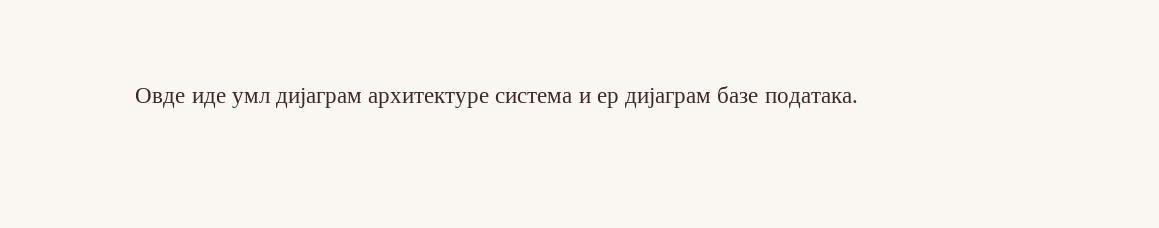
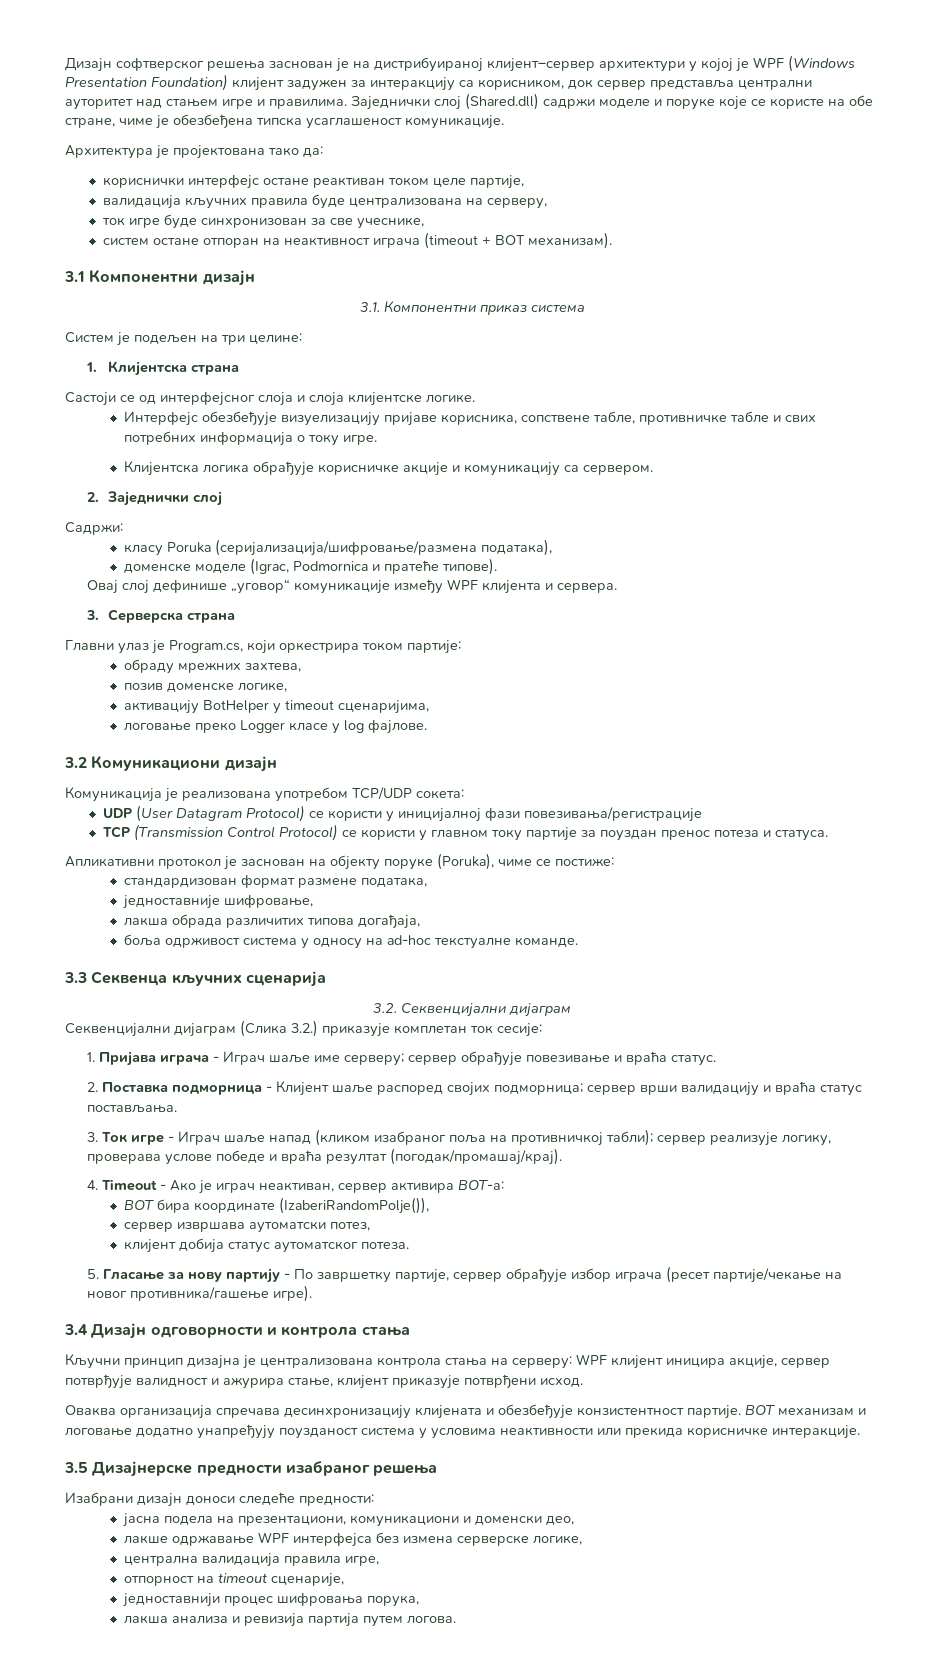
[135,86,858,108] Овде иде умл дијаграм архитектуре система и ер дијаграм базе података. -> [65,55,855,72] [65,74,812,91] [65,93,873,110] [65,114,504,129] [65,145,323,159] [102,174,524,189] [102,194,547,209] [101,214,424,229] [102,232,612,249] [64,269,255,286] [359,301,585,315] [65,332,302,346] [85,361,240,376] [65,391,475,406] [124,411,817,426] [124,431,378,446] [124,461,654,476] [86,491,223,506] [65,522,123,535] [124,539,553,556] [124,558,498,575] [86,579,617,594] [85,609,236,623] [65,639,461,654] [124,659,302,674] [124,682,288,692] [124,700,430,714] [123,719,428,734] [64,755,277,772] [65,787,464,802] [102,805,702,822] [102,824,828,841] [65,853,614,870] [124,874,428,888] [123,894,314,909] [123,914,421,929] [124,934,579,949] [64,971,326,987] [373,1003,571,1017] [65,1020,542,1037] [86,1051,716,1066] [86,1081,862,1096] [86,1105,177,1113] [86,1129,831,1146] [86,1148,562,1165] [86,1179,504,1194] [124,1197,430,1214] [124,1221,371,1233] [124,1238,410,1253] [86,1266,842,1283] [86,1285,312,1302] [64,1323,410,1339] [65,1354,830,1369] [65,1374,583,1389] [65,1404,866,1419] [64,1424,860,1439] [64,1461,438,1477] [65,1492,374,1507] [123,1513,575,1527] [123,1532,583,1547] [124,1553,380,1567] [124,1573,345,1587] [123,1592,420,1607] [123,1613,457,1627] Дизајн софтверског решења заснован је на дистрибуираној клијент–сервер архитектури у којој је WPF (Windows Presentation Foundation) клијент задужен за интеракцију са корисником, док сервер представља централни ауторитет над стањем игре и правилима. Заједнички слој (Shared.dll) садржи моделе и поруке које се користе на обе стране, чиме је обезбеђена типска усаглашеност комуникације. // Архитектура је пројектована тако да: // кориснички интерфејс остане реактиван током целе партије, // валидација кључних правила буде централизована на серверу, // ток игре буде синхронизован за све учеснике, // систем остане отпоран на неактивност играча (timeout + BOT механизам). // 3.1 Компонентни дизајн // 3.1. Компонентни приказ система // Систем је подељен на три целине: // 1. Клијентска страна // Састоји се од интерфејсног слоја и слоја клијентске логике. // Интерфејс обезбеђује визуелизацију пријаве корисника, сопствене табле, противничке табле и свих потребних информација о току игре. // Клијентска логика обрађује корисничке акције и комуникацију са сервером. // 2. Заједнички слој // Садржи: // класу Poruka (серијализација/шифровање/размена података), // доменске моделе (Igrac, Podmornica и пратеће типове). // Овај слој дефинише „уговор“ комуникације између WPF клијента и сервера. // 3. Серверска страна // Главни улаз је Program.cs, који оркестрира током партије: // обраду мрежних захтева, // позив доменске логике, // активацију BotHelper у timeout сценаријима, // логовање преко Logger класе у log фајлове. // 3.2 Комуникациони дизајн // Комуникација је реализована употребом TCP/UDP сокета: // UDP (User Datagram Protocol) се користи у иницијалној фази повезивања/регистрације // TCP (Transmission Control Protocol) се користи у главном току партије за поуздан пренос потеза и статуса. // Апликативни протокол је заснован на објекту поруке (Poruka), чиме се постиже: // стандардизован формат размене података, // једноставније шифровање, // лакша обрада различитих типова догађаја, // боља одрживост система у односу на ad-hoc текстуалне команде. // 3.3 Секвенца кључних сценарија // 3.2. Секвенцијални дијаграм // Секвенцијални дијаграм (Слика 3.2.) приказује комплетан ток сесије: // 1. Пријава играча - Играч шаље име серверу; сервер обрађује повезивање и враћа статус. // 2. Поставка подморница - Клијент шаље распоред својих подморница; сервер врши валидацију и враћа статус постављања. // 3. Ток игре - Играч шаље напад (кликом изабраног поља на противничкој табли); сервер реализује логику, проверава услове победе и враћа резултат (погодак/промашај/крај). // 4. Timeout - Ако је играч неактиван, сервер активира BOT-а: // BOT бира координате (IzaberiRandomPolje()), // сервер извршава аутоматски потез, // клијент добија статус аутоматског потеза. // 5. Гласање за нову партију - По завршетку партије, сервер обрађује избор играча (ресет партије/чекање на новог противника/гашење игре). // 3.4 Дизајн одговорности и контрола стања // Кључни принцип дизајна је централизована контрола стања на серверу: WPF клијент иницира акције, сервер потврђује валидност и ажурира стање, клијент приказује потврђени исход. // Оваква организација спречава десинхронизацију клијената и обезбеђује конзистентност партије. BOT механизам и логовање додатно унапређују поузданост система у условима неактивности или прекида корисничке интеракције. // 3.5 Дизајнерске предности изабраног решења // Изабрани дизајн доноси следеће предности: // јасна подела на презентациони, комуникациони и доменски део, // лакше одржавање WPF интерфејса без измена серверске логике, // централна валидација правила игре, // отпорност на timeout сценарије, // једноставнији процес шифровања порука, // лакша анализа и ревизија партија путем логова.

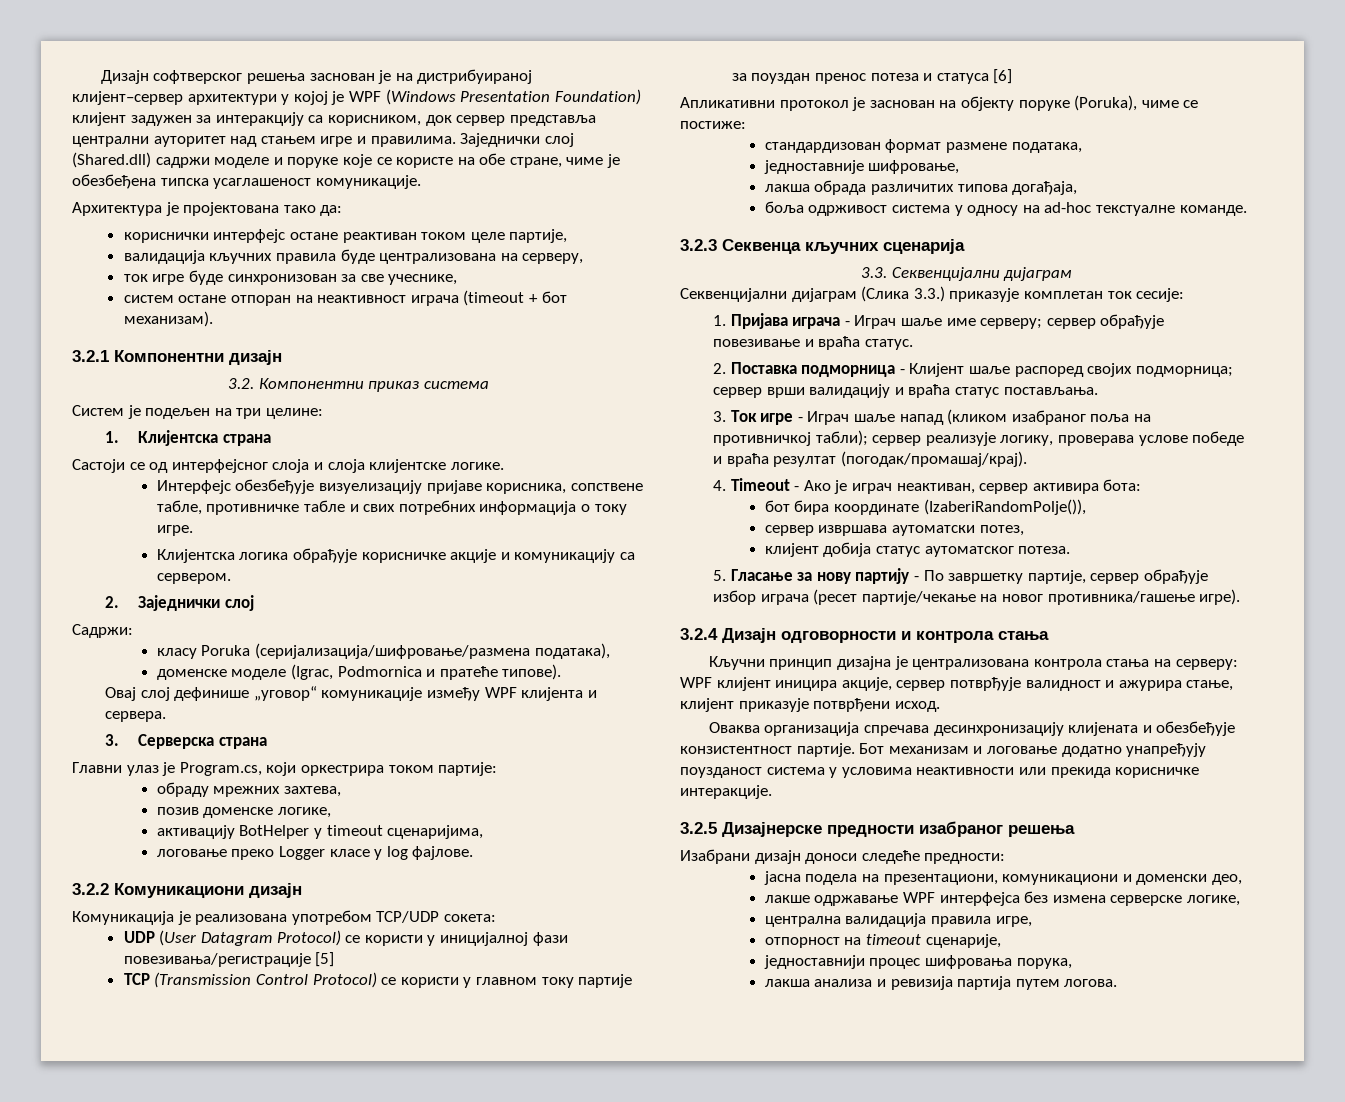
[494,235,525,245] BOT -> [541,291,567,303] бот
[64,271,85,282] 3.1 -> [72,350,109,362] 3.2.1
[359,302,380,312] 3.1. -> [228,378,255,389] 3.2.
[64,757,87,768] 3.2 -> [72,883,109,895] 3.2.2
(702, 814) none -> [315,952,335,967] [5]
[774,830,828,841] статуса. -> [936,69,1013,84] статуса [6]
[64,972,87,983] 3.3 -> [680,239,717,251] 3.2.3
[373,1003,397,1013] 3.2. -> [860,267,887,278] 3.3.
[291,1020,318,1037] 3.2.) -> [913,286,945,302] 3.3.)
[457,1180,504,1190] [124,1200,155,1210] BOT-а: // BOT -> [1103,479,1142,491] [764,500,790,512] бота: // бот
[64,1324,88,1335] 3.4 -> [680,628,718,640] 3.2.4
[745,1405,775,1415] BOT -> [859,743,885,754] Бот
[64,1462,88,1473] 3.5 -> [680,822,717,834] 3.2.5

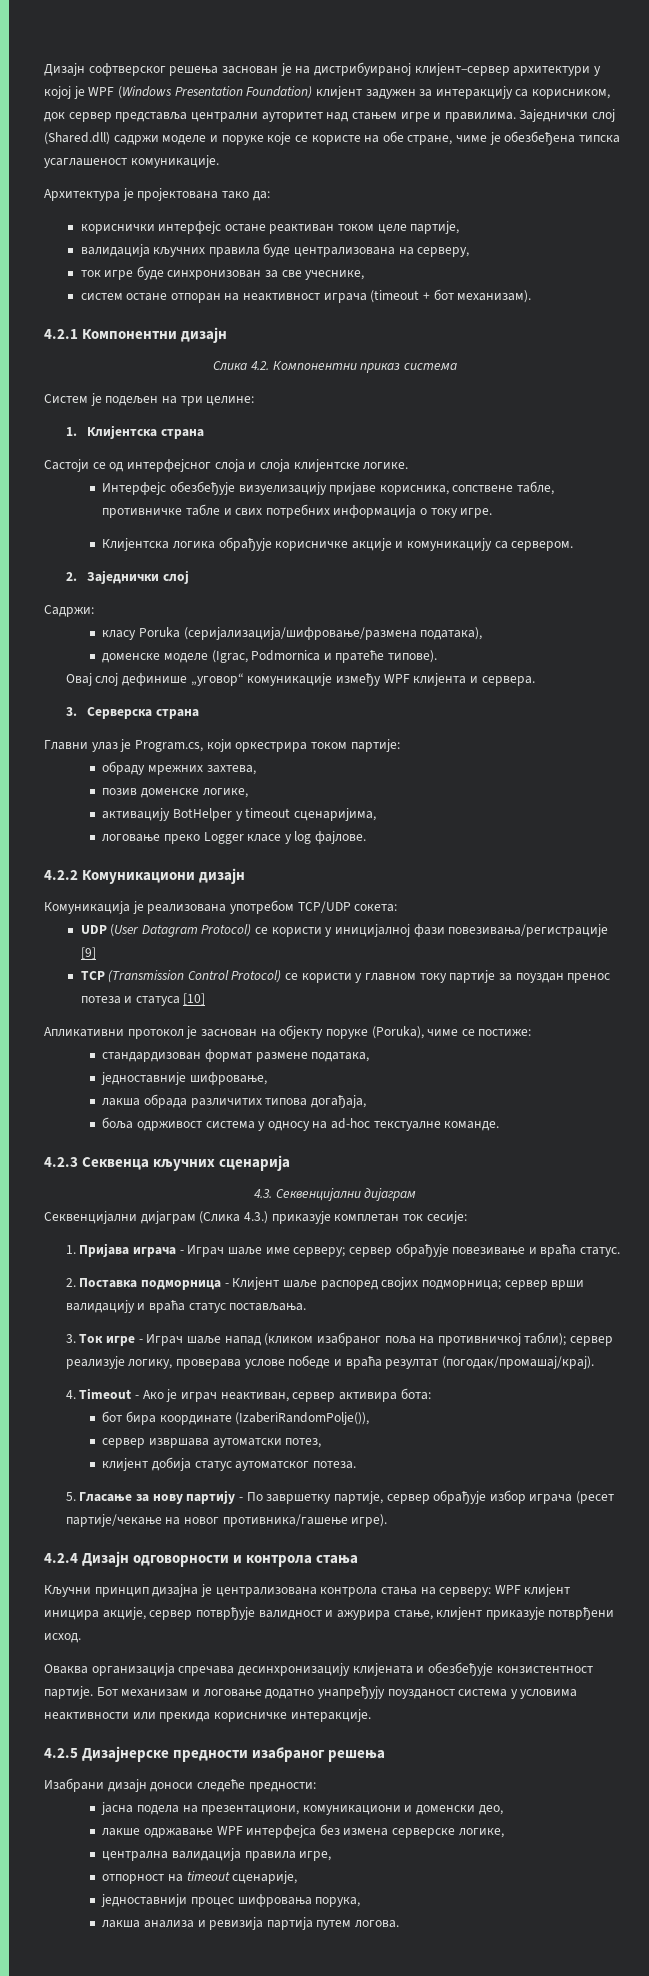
[72,350,109,362] 3.2.1 -> [44,329,78,339] 4.2.1
[228,378,255,389] 3.2. -> [213,361,269,371] Слика 4.2.
[72,883,109,895] 3.2.2 -> [44,870,78,880] 4.2.2
[315,952,335,967] [5] -> [80,947,96,959] [9]
[993,69,1013,84] [6] -> [183,993,206,1005] [10]
[680,239,717,251] 3.2.3 -> [44,1157,78,1167] 4.2.3
[860,267,887,278] 3.3. -> [253,1189,272,1198] 4.3.
[913,286,945,302] 3.3.) -> [243,1211,268,1224] 4.3.)
[680,628,718,640] 3.2.4 -> [44,1553,78,1563] 4.2.4
[680,822,717,834] 3.2.5 -> [44,1748,78,1758] 4.2.5

